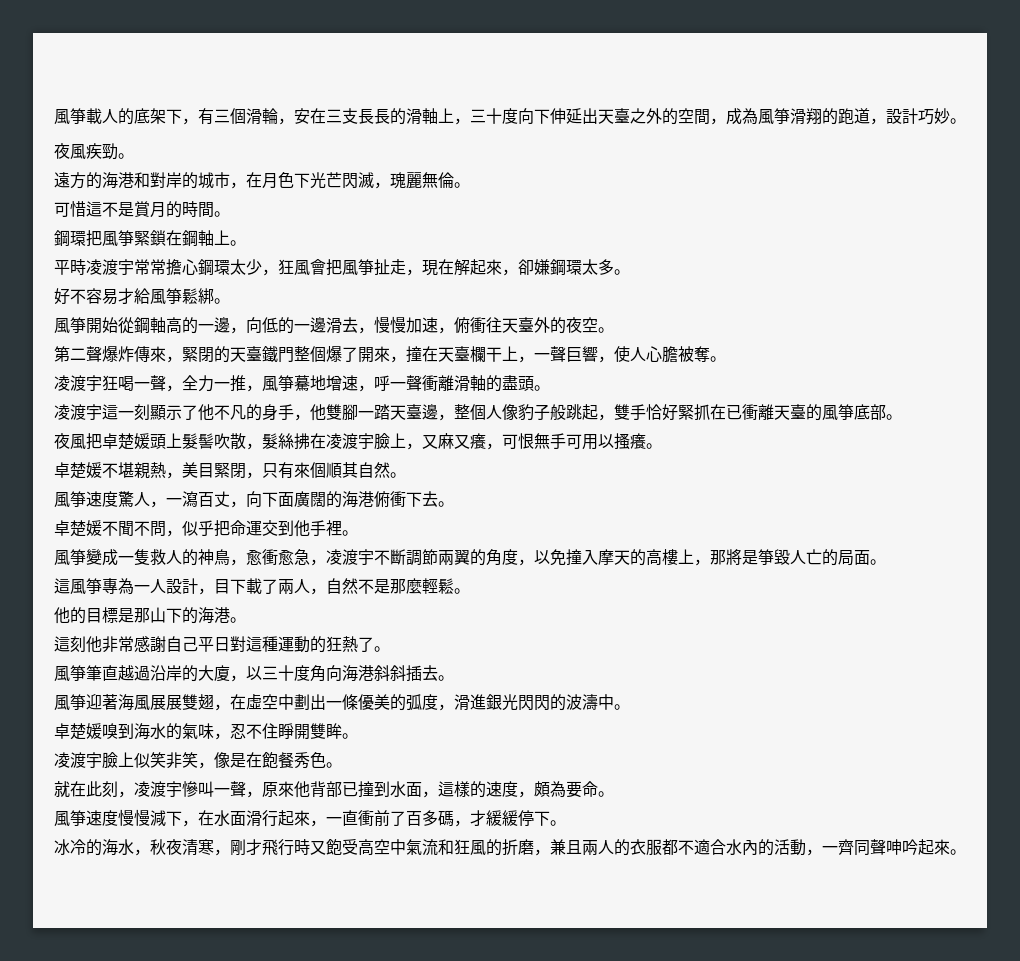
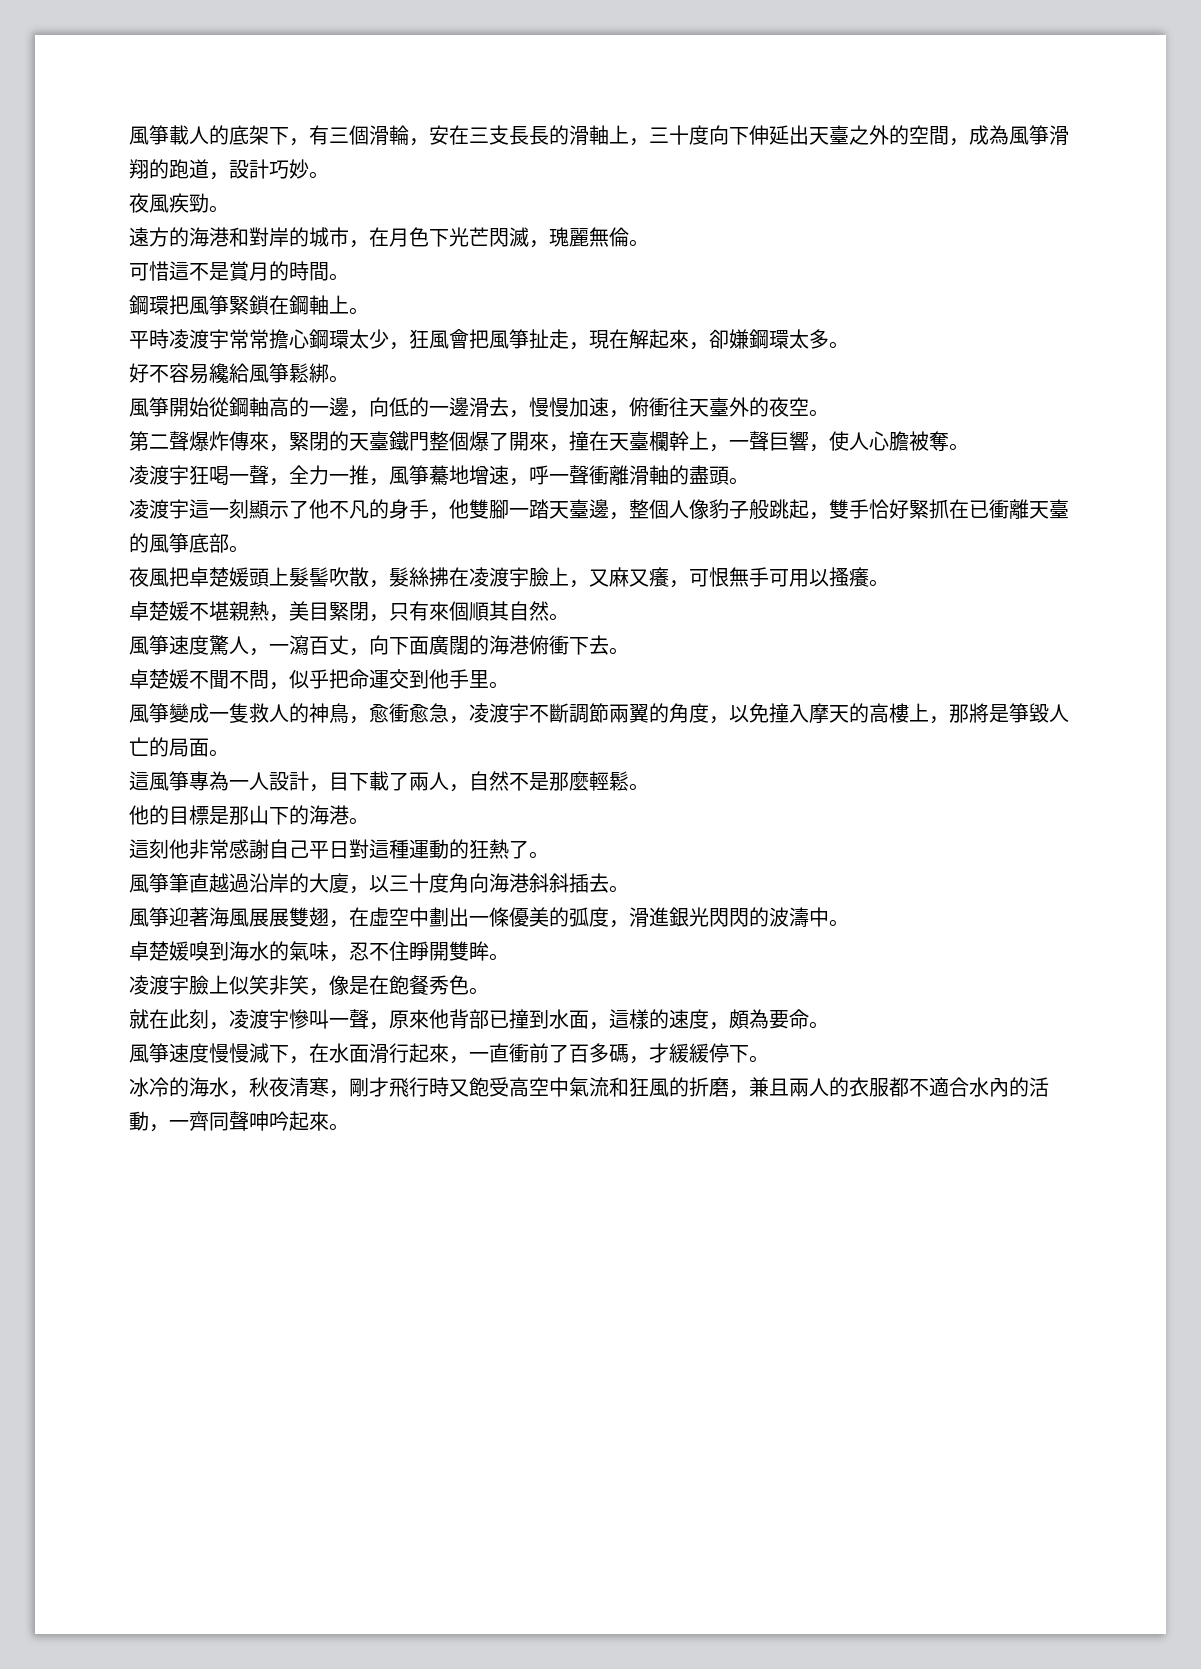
[118,288,134,304] 才 -> [209,363,229,384] 纔
[486,347,502,362] 干 -> [669,431,689,451] 幹
[326,520,342,536] 裡 -> [469,670,489,688] 里

